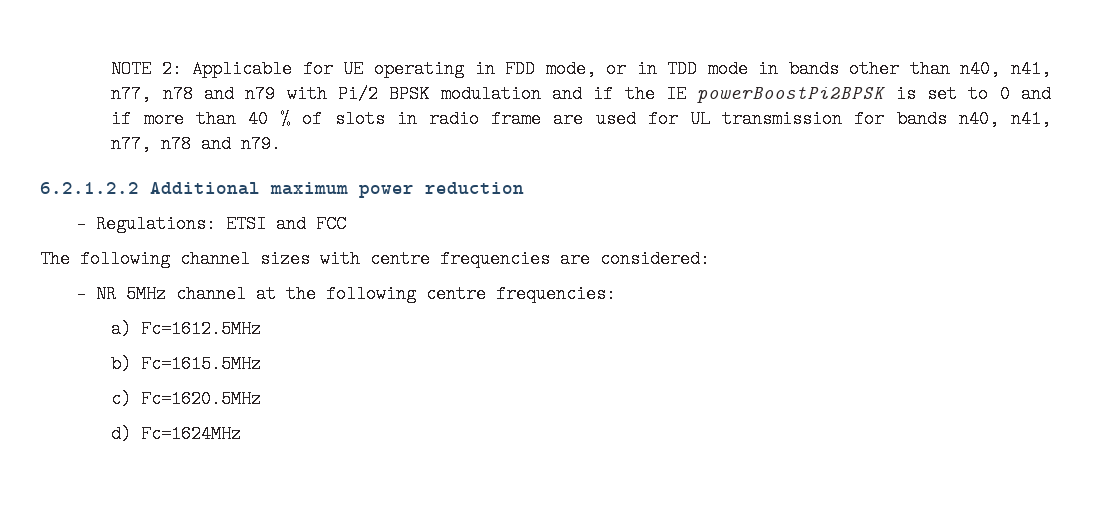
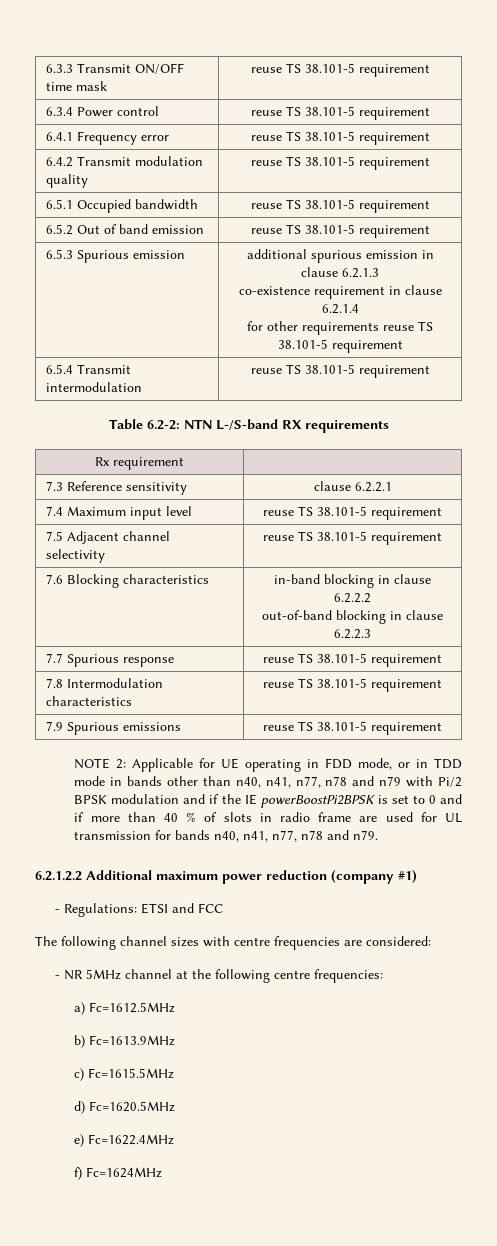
(111, 69) none -> [46,63,185,74] [46,81,108,91] [250,63,430,77] [46,106,160,117] [250,106,430,120] [46,131,170,145] [250,131,430,145] [46,156,204,167] [46,174,89,188] [250,156,430,170] [46,199,199,213] [250,199,430,213] [46,224,205,235] [250,224,430,238] [46,249,186,263] [246,249,434,263] [301,267,379,278] [238,285,442,299] [321,304,359,314] [247,321,433,335] [277,339,403,353] [46,364,132,374] [46,382,143,392] [250,364,430,378] [108,419,389,433] [95,457,184,470] [46,481,188,495] [313,481,392,492] [46,506,193,520] [263,506,442,520] [46,531,171,544] [46,549,106,563] [263,531,442,545] [46,574,210,588] [274,574,431,588] [334,593,371,603] [262,610,443,624] [334,629,371,639] [46,653,175,667] [263,653,442,667] [46,678,164,688] [46,696,133,706] [263,678,442,692] [46,721,182,735] [263,721,442,735] 6.3.3 Transmit ON/OFF time mask | reuse TS 38.101-5 requirement // 6.3.4 Power control | reuse TS 38.101-5 requirement // 6.4.1 Frequency error | reuse TS 38.101-5 requirement // 6.4.2 Transmit modulation quality | reuse TS 38.101-5 requirement // 6.5.1 Occupied bandwidth | reuse TS 38.101-5 requirement // 6.5.2 Out of band emission | reuse TS 38.101-5 requirement // 6.5.3 Spurious emission | additional spurious emission in clause 6.2.1.3 // co-existence requirement in clause 6.2.1.4 // for other requirements reuse TS 38.101-5 requirement // 6.5.4 Transmit intermodulation | reuse TS 38.101-5 requirement // Table 6.2-2: NTN L-/S-band RX requirements // Rx requirement | // 7.3 Reference sensitivity | clause 6.2.2.1 // 7.4 Maximum input level | reuse TS 38.101-5 requirement // 7.5 Adjacent channel selectivity | reuse TS 38.101-5 requirement // 7.6 Blocking characteristics | in-band blocking in clause 6.2.2.2 // out-of-band blocking in clause 6.2.2.3 // 7.7 Spurious response | reuse TS 38.101-5 requirement // 7.8 Intermodulation characteristics | reuse TS 38.101-5 requirement // 7.9 Spurious emissions | reuse TS 38.101-5 requirement //
(524, 188) none -> [331,870,417,884] (company #1)
(132, 364) none -> [89,1035,176,1046] [74,1068,85,1081] Fc=1613.9MHz // c)
[111,390,132,408] c) -> [74,1101,86,1114] d)
[111,425,132,443] d) -> [74,1134,175,1147] [74,1167,83,1180] e) Fc=1622.4MHz // f)

